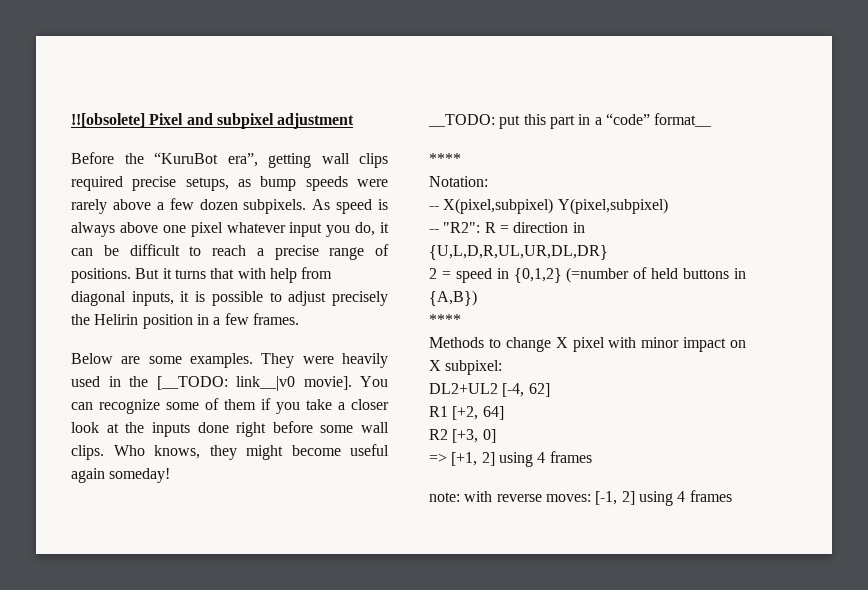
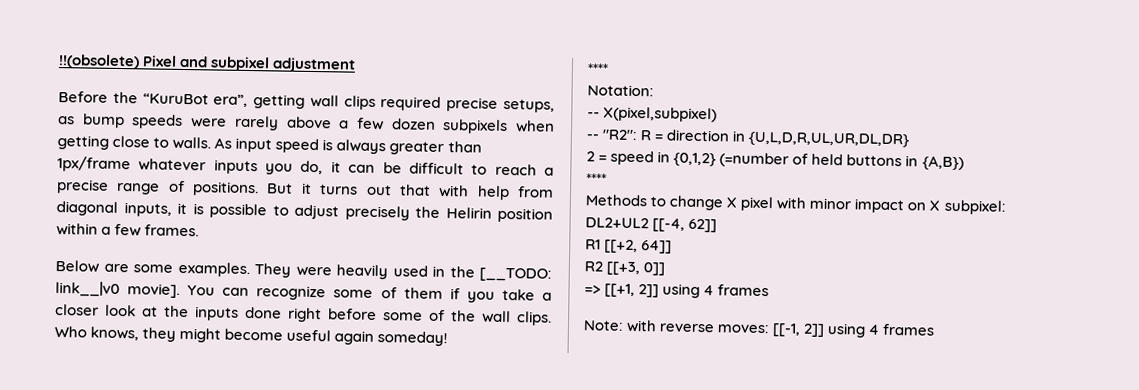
[71,113,145,127] !![obsolete] -> [58,54,140,70] !!(obsolete)
[243,199,388,214] [71,222,323,237] subpixels. As speed is always above one pixel whatever input -> [442,119,555,135] [57,135,482,156] [57,156,258,175] subpixels when getting close to walls. As input speed is always greater than 1px/frame whatever inputs
(206, 274) none -> [365,184,392,196] out
[196,314,209,325] in -> [56,223,98,236] within
(354, 429) none -> [429,309,476,322] of the
[428,113,713,129] // __TODO: put this part in a “code” format__ -> (449, 339) none
[557,198,668,214] Y(pixel,subpixel) -> (718, 114) none
[502,383,550,397] [-4, 62] -> [652,218,718,233] [[-4, 62]]
[452,406,504,420] [+2, 64] -> [604,239,673,254] [[+2, 64]]
[452,429,496,443] [+3, 0] -> [606,261,666,276] [[+3, 0]]
[451,452,495,466] [+1, 2] -> [604,283,660,298] [[+1, 2]]
[429,492,460,502] note: -> [583,320,624,331] Note:
[595,491,635,505] [-1, 2] -> [772,323,826,337] [[-1, 2]]

